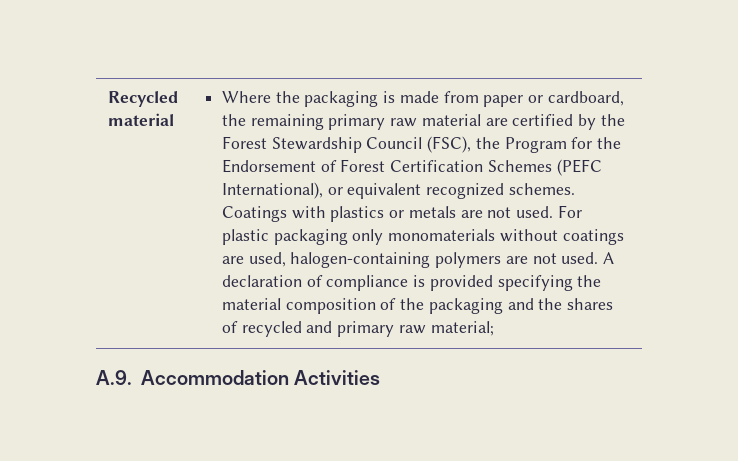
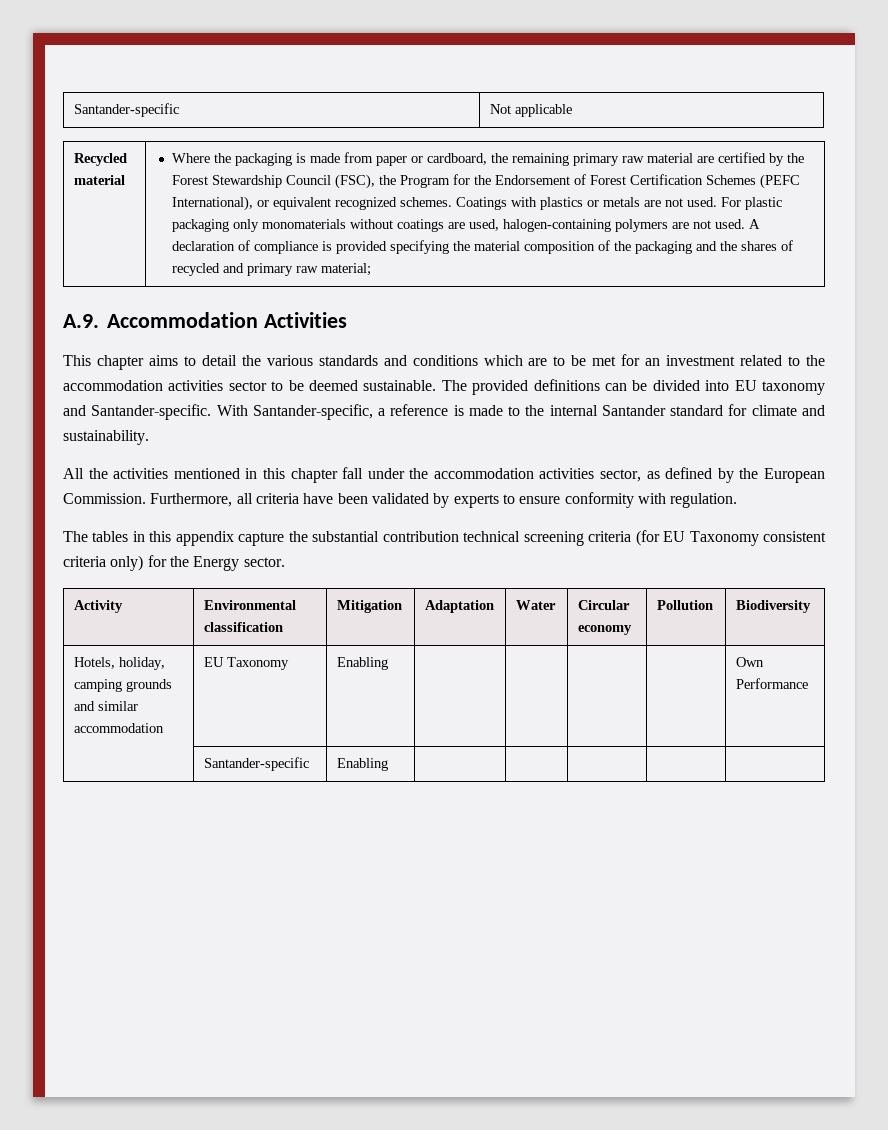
(107, 99) none -> [73,103,179,117] [489,104,572,117] Santander-specific | Not applicable //
(381, 377) none -> [63,354,826,370] [63,379,825,395] [63,404,825,420] [63,430,149,445] [63,467,826,483] [63,492,738,508] [63,530,827,546] [63,555,285,571] [73,600,123,613] [203,600,296,610] [203,622,283,632] [336,600,402,613] [424,600,494,613] [515,600,556,610] [577,600,630,610] [577,625,632,635] [656,600,713,610] [735,600,811,613] [73,657,165,670] [73,679,172,692] [73,701,138,711] [73,723,164,733] [203,657,289,670] [336,657,388,670] [735,657,764,667] [735,678,808,689] [203,757,309,771] [336,758,388,771] // This chapter aims to detail the various standards and conditions which are to be met for an investment related to the accommodation activities sector to be deemed sustainable. The provided definitions can be divided into EU taxonomy and Santander-specific. With Santander-specific, a reference is made to the internal Santander standard for climate and sustainability. // All the activities mentioned in this chapter fall under the accommodation activities sector, as defined by the European Commission. Furthermore, all criteria have been validated by experts to ensure conformity with regulation. // The tables in this appendix capture the substantial contribution technical screening criteria (for EU Taxonomy consistent criteria only) for the Energy sector. // Activity | Environmental classification | Mitigation | Adaptation | Water | Circular economy | Pollution | Biodiversity // Hotels, holiday, camping grounds and similar accommodation | EU Taxonomy | Enabling | | | | | Own Performance // | Santander-specific | Enabling | | | | |

